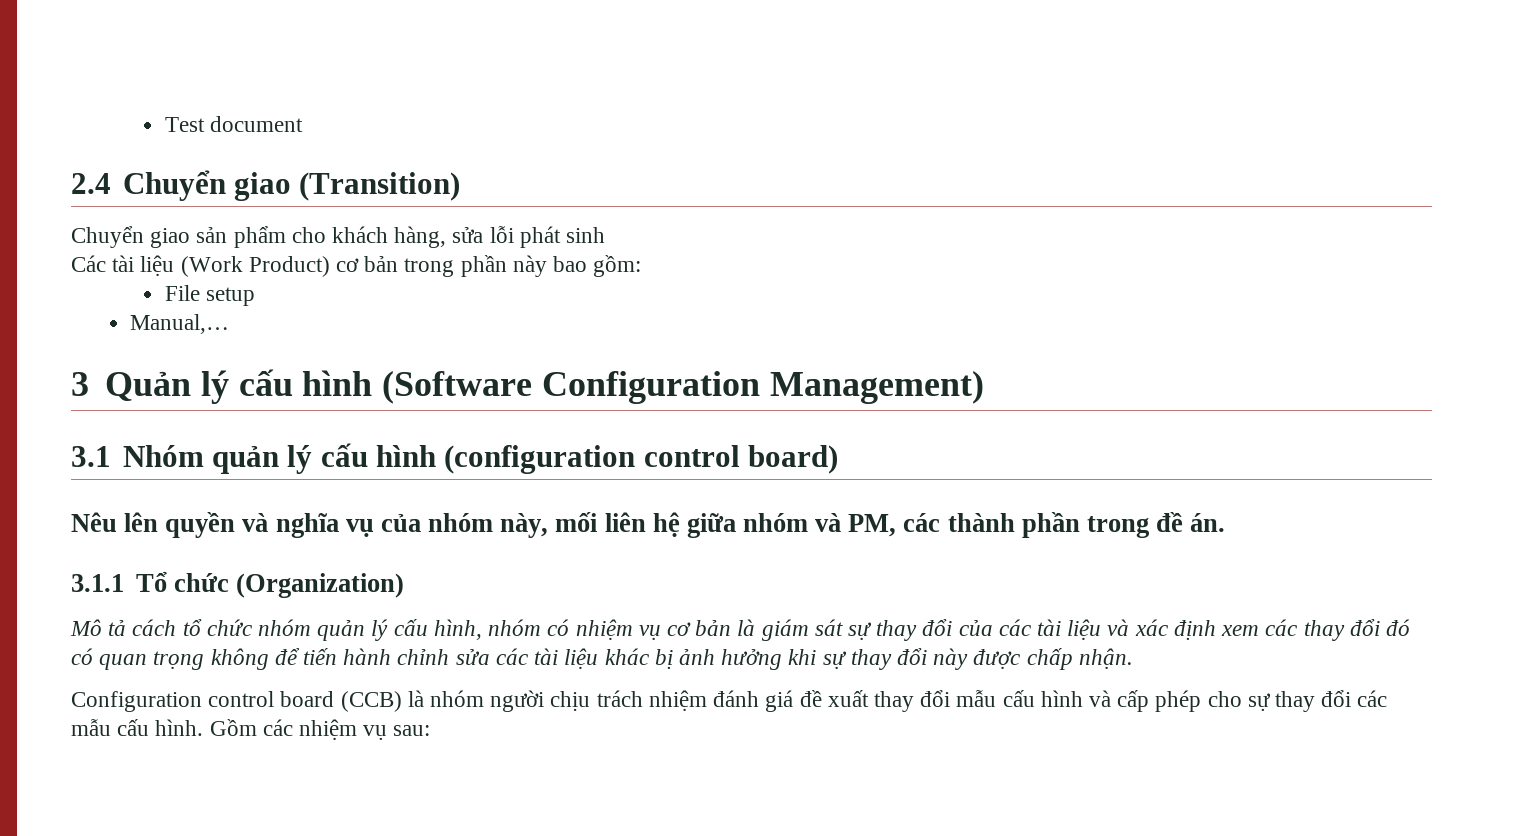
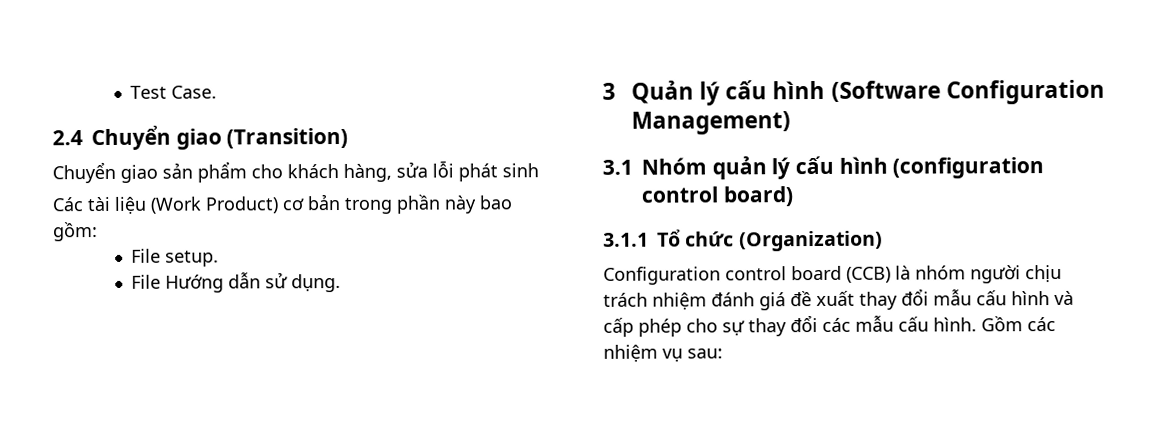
[209,116,303,132] document -> [171,85,218,99] Case.
[205,287,255,306] [130,314,230,334] setup // Manual,… -> [165,250,220,267] [131,272,342,293] setup. // File Hướng dẫn sử dụng.
[71,512,1226,538] [71,571,404,598] [70,619,1410,641] [71,648,1133,670] Nêu lên quyền và nghĩa vụ của nhóm này, mối liên hệ giữa nhóm và PM, các thành phần trong đề án. // 3.1.1 Tổ chức (Organization) // Mô tả cách tổ chức nhóm quản lý cấu hình, nhóm có nhiệm vụ cơ bản là giám sát sự thay đổi của các tài liệu và xác định xem các thay đổi đó có quan trọng không để tiến hành chỉnh sửa các tài liệu khác bị ảnh hưởng khi sự thay đổi này được chấp nhận. -> [603,229,883,252] 3.1.1 Tổ chức (Organization)

